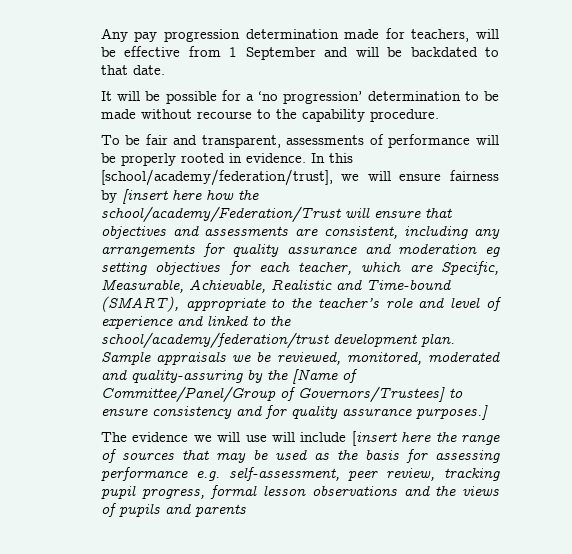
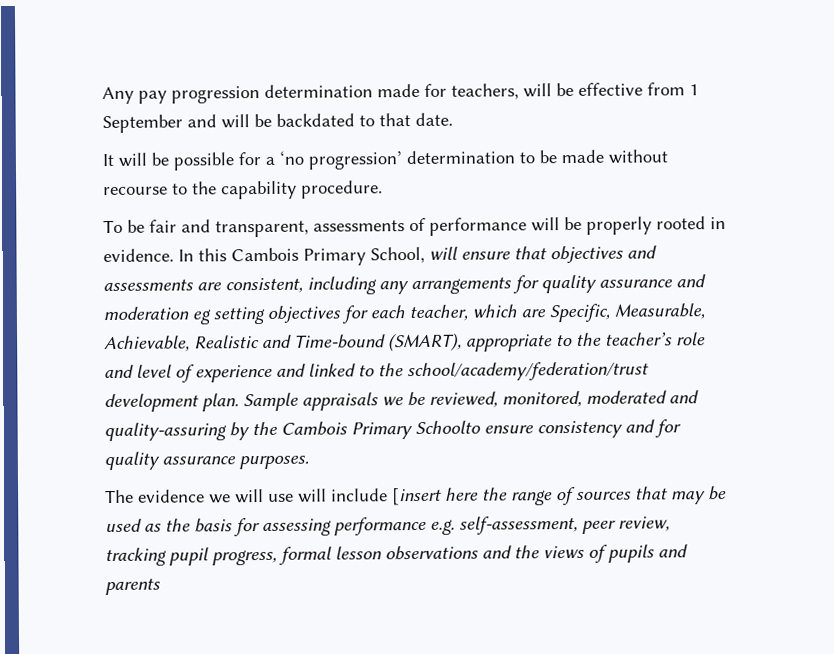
[100,169,500,186] [100,189,259,204] [100,206,341,222] [school/academy/federation/trust], we will ensure fairness by [insert here how the school/academy/Federation/Trust -> [231,246,426,266] Cambois Primary School,
[291,369,358,384] [100,386,463,402] [Name of Committee/Panel/Group of Governors/Trustees] to -> [281,420,482,440] Cambois Primary Schoolto
[415,405,488,420] purposes.] -> [239,455,310,470] purposes.

